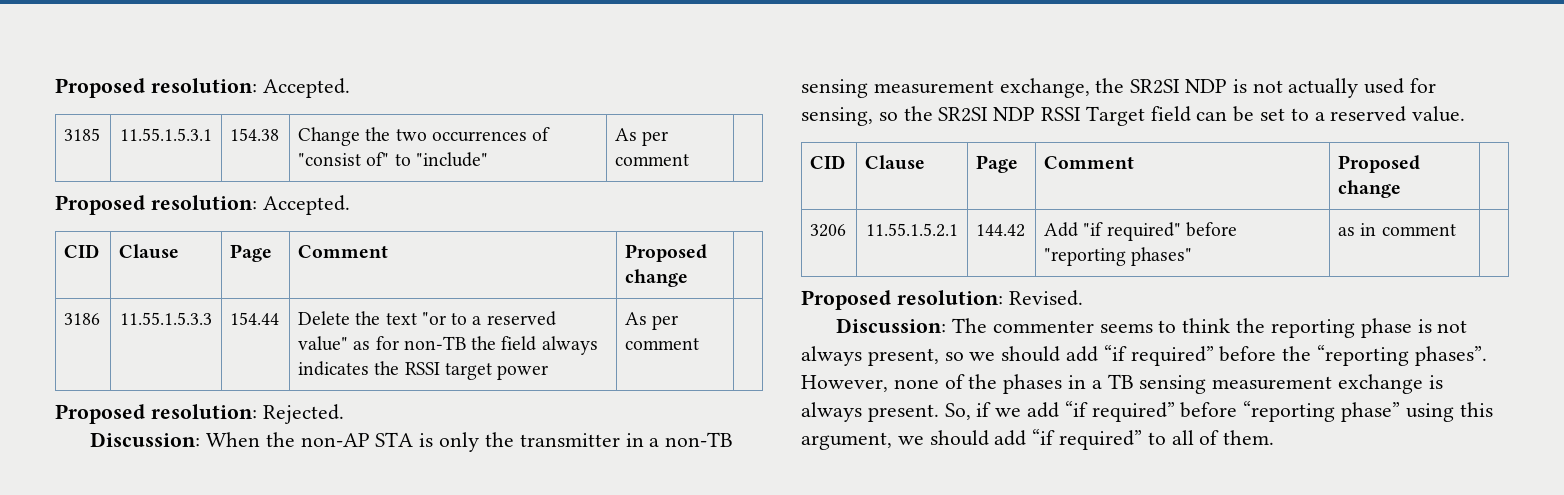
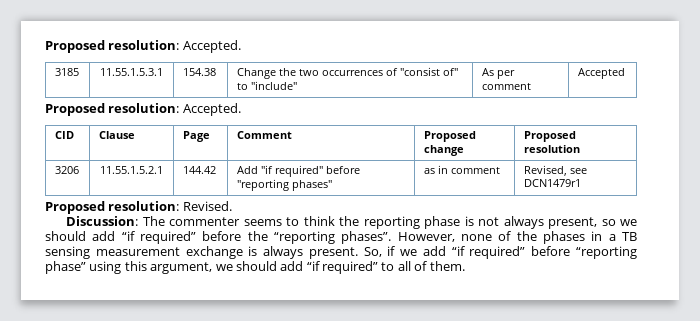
(690, 160) none -> [577,68,625,79] Accepted
[64,313,101,325] [120,312,212,325] [230,312,280,325] [298,311,556,326] [298,336,598,355] [298,361,549,380] [625,312,679,330] [625,338,700,350] [55,404,344,424] [90,432,734,452] [801,78,1437,98] [801,106,1466,126] [810,155,846,169] [865,155,926,170] [976,155,1019,173] [1044,156,1135,169] [1338,155,1421,173] [1338,180,1402,198] // 3186 | 11.55.1.5.3.3 | 154.44 | Delete the text "or to a reserved value" as for non-TB the field always indicates the RSSI target power | As per comment | // Proposed resolution: Rejected. // Discussion: When the non-AP STA is only the transmitter in a non-TB sensing measurement exchange, the SR2SI NDP is not actually used for sensing, so the SR2SI NDP RSSI Target field can be set to a reserved value. // CID | Clause | Page | Comment | Proposed change | -> [523,131,576,142] [523,145,580,153] Proposed resolution
(1456, 230) none -> [523,165,587,176] [523,179,581,187] Revised, see DCN1479r1

